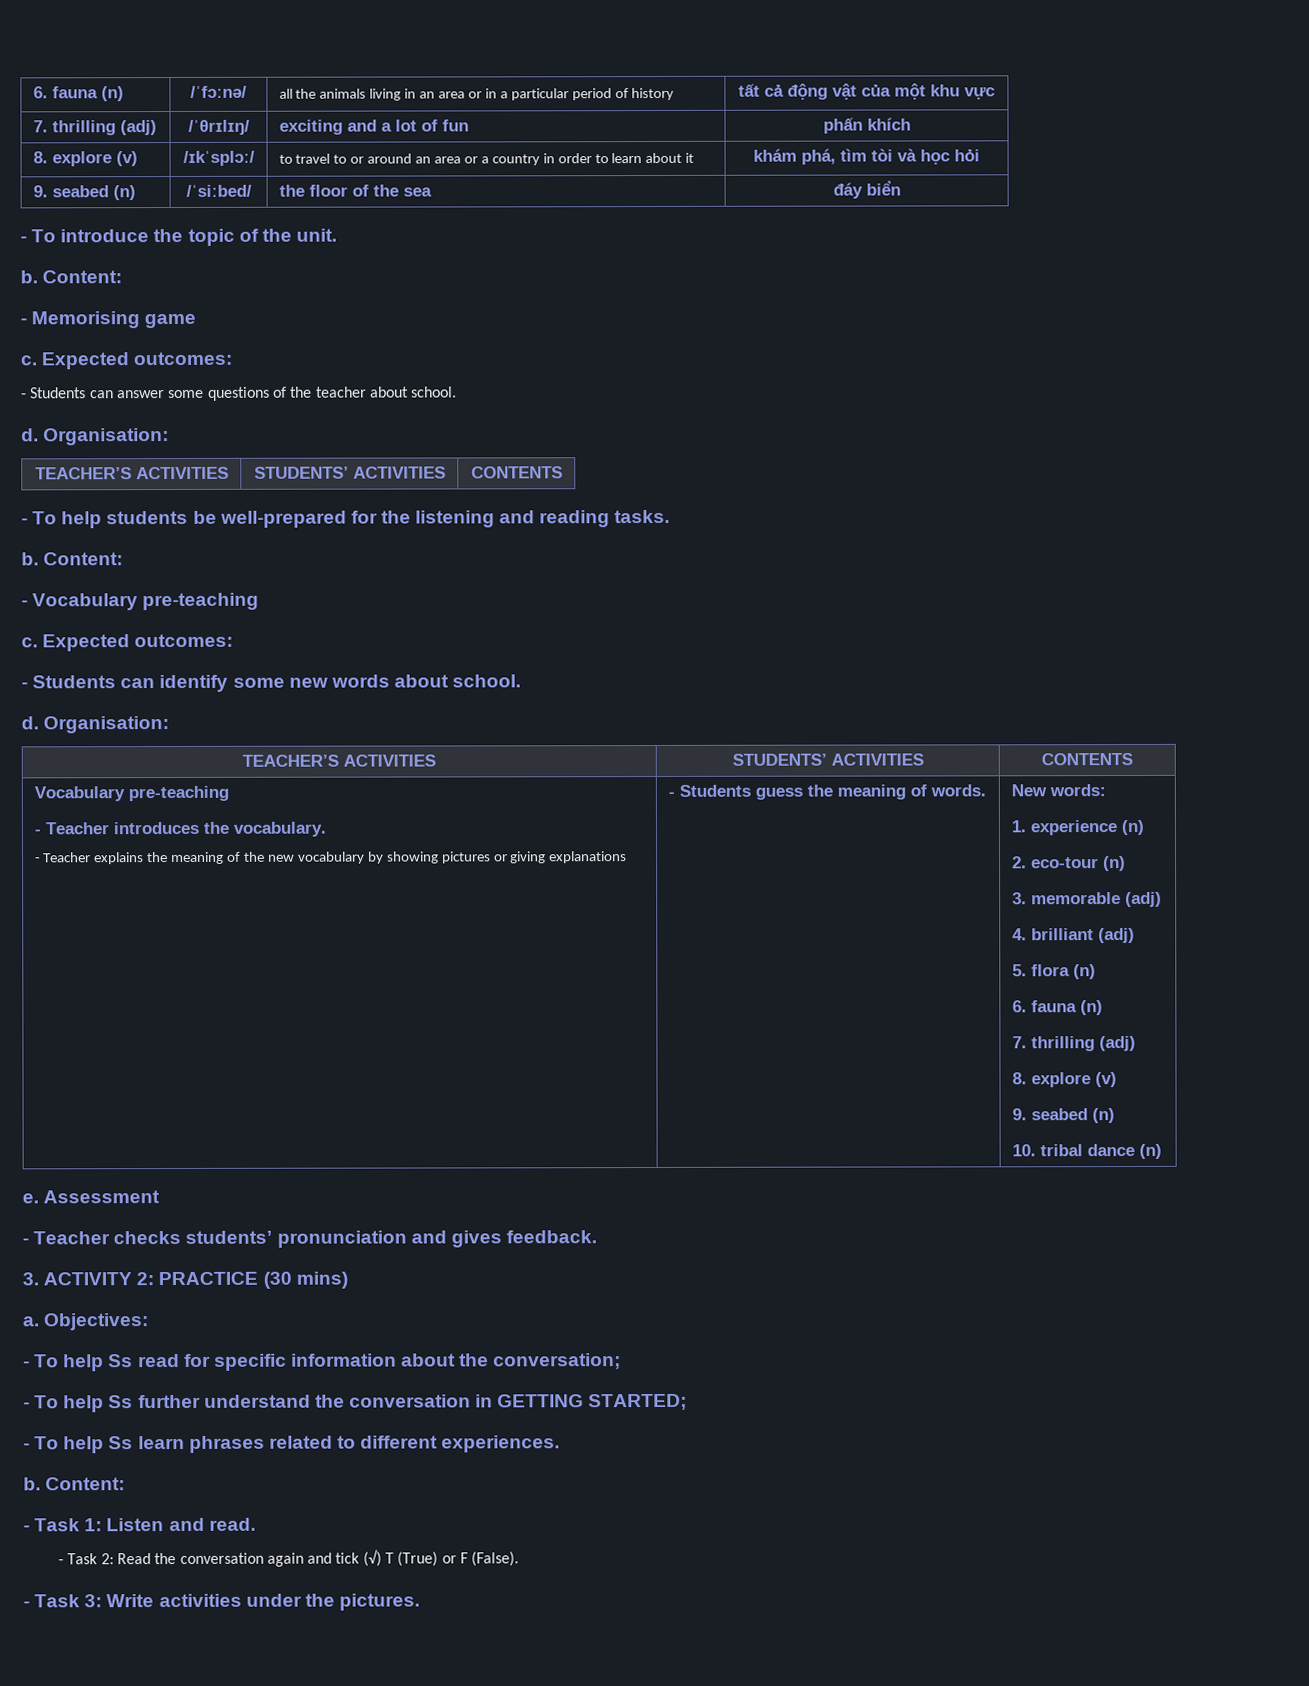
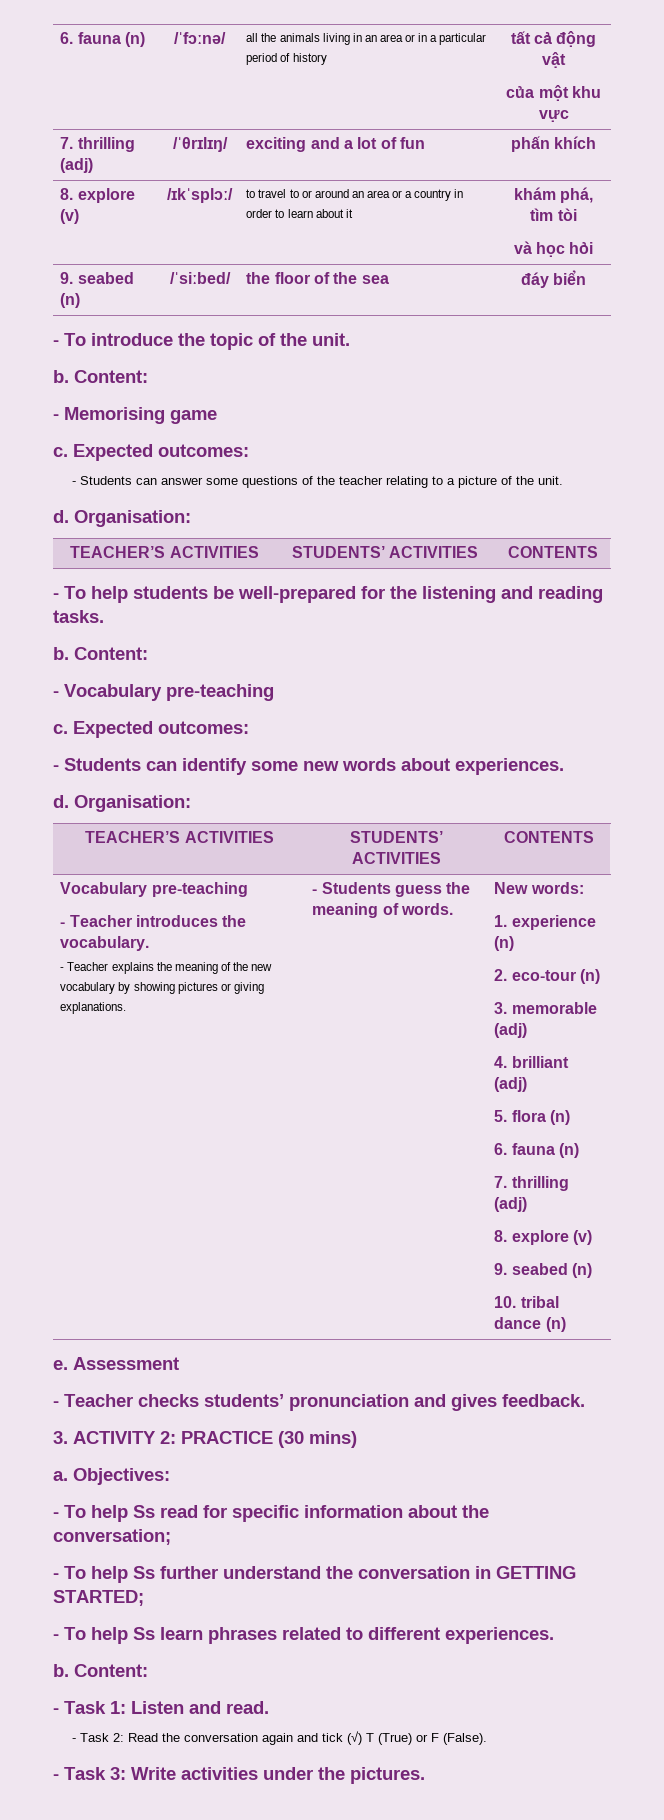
(858, 91) none -> (566, 60) //
(894, 155) none -> (577, 214) //
[369,386,458,398] about school. -> [385,476,563,488] relating to a picture of the unit.
[452,674,522,688] school. -> [455,758,564,775] experiences.
[549,851,628,864] explanations -> [60,1002,127,1014] explanations.

